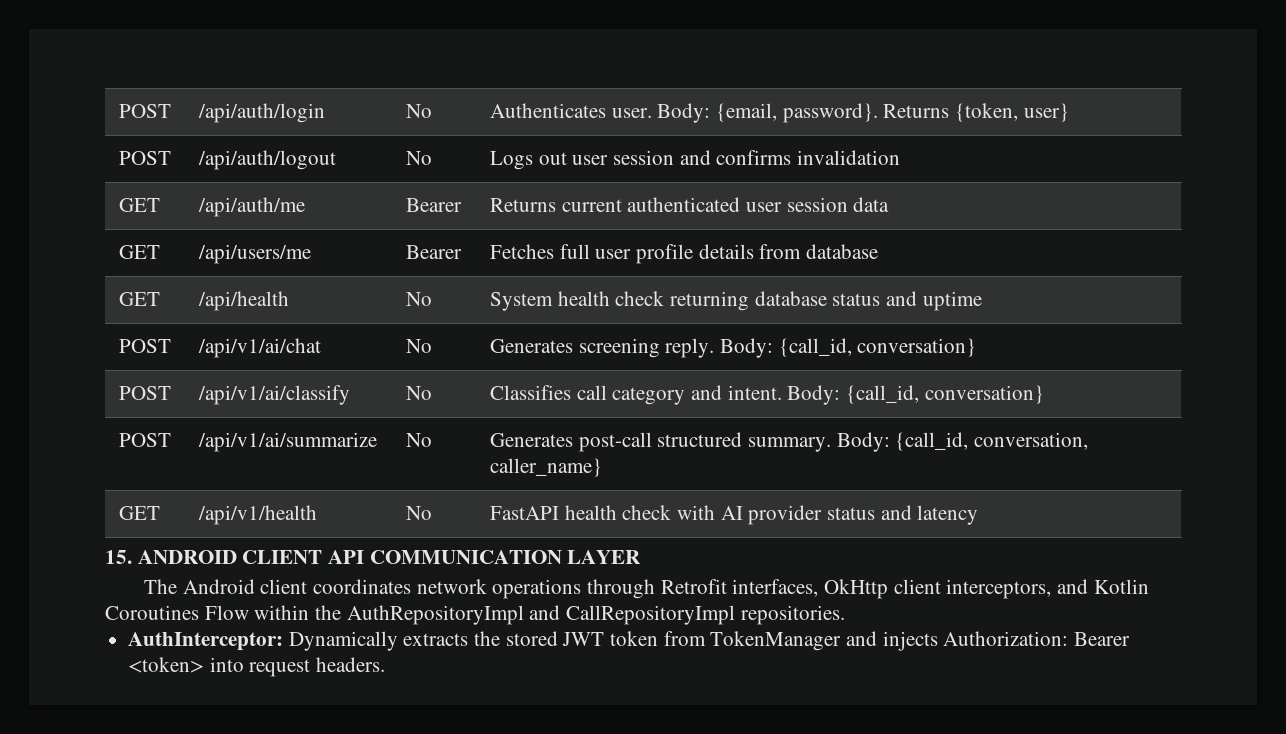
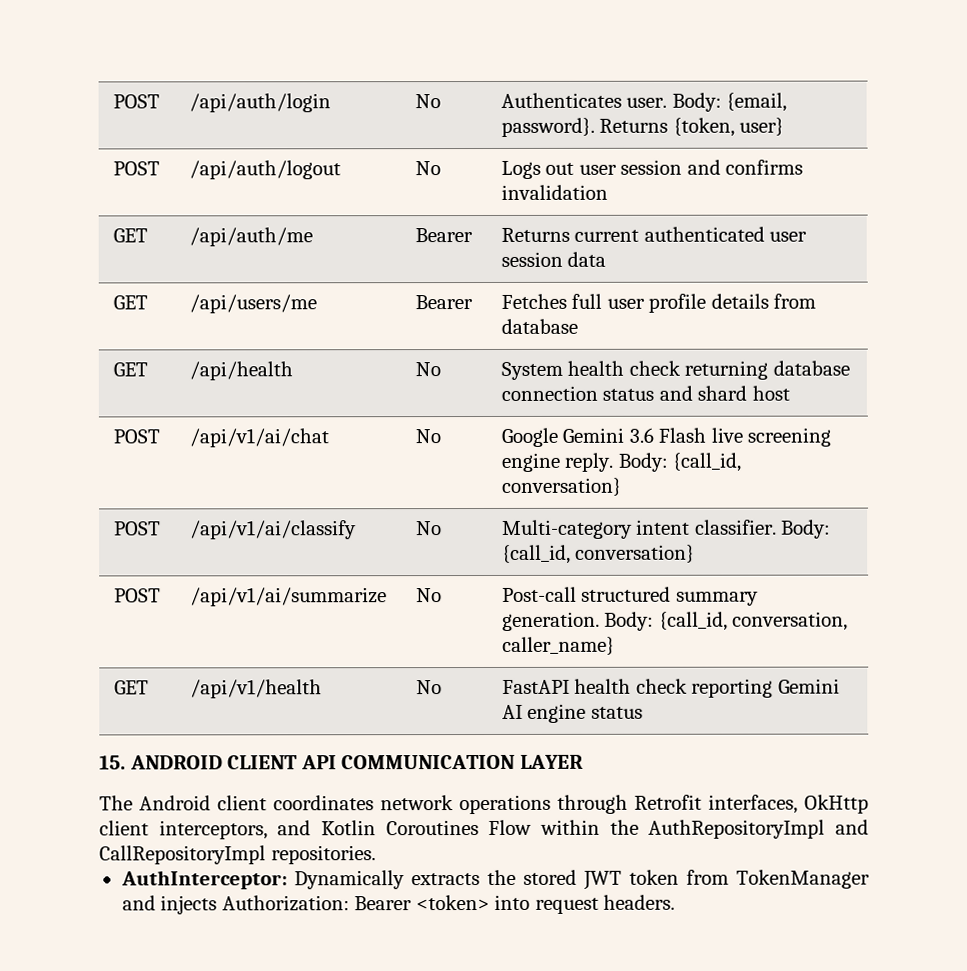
[832,291,982,311] status and uptime -> [500,385,790,401] connection status and shard host
[489,338,660,358] Generates screening -> [500,427,832,447] [500,452,560,472] Google Gemini 3.6 Flash live screening engine
[489,385,782,405] Classifies call category and intent. -> [501,519,777,539] Multi-category intent classifier.
[489,432,831,452] Generates post-call structured summary. -> [501,586,759,606] [501,611,600,631] Post-call structured summary generation.
[676,505,979,525] with AI provider status and latency -> [691,678,840,698] [501,703,643,723] reporting Gemini AI engine status

